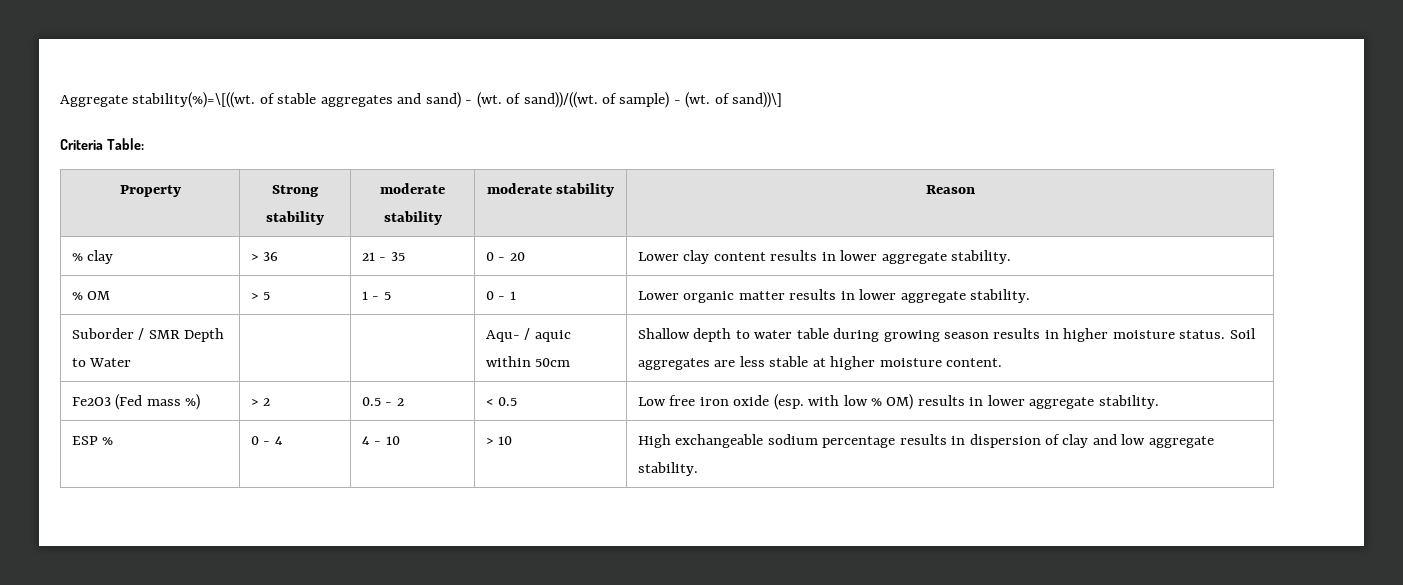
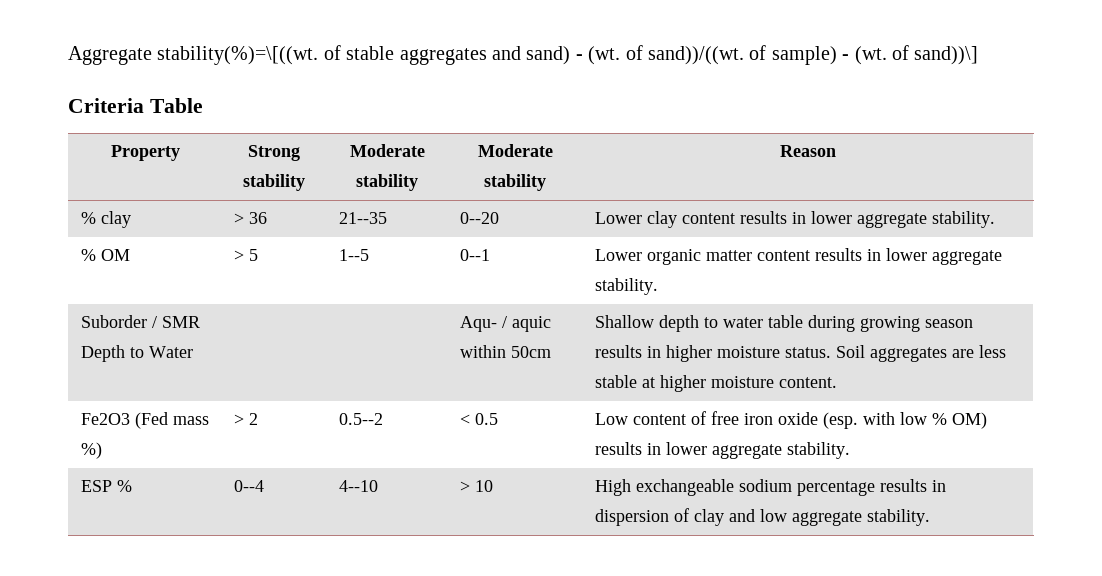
[106,138,144,150] Table: -> [149,98,203,113] Table
[380,183,445,194] [383,211,442,225] [486,183,552,194] moderate stability | moderate -> [349,144,425,157] [356,174,418,191] [477,144,553,157] Moderate stability | Moderate
[361,252,405,261] [485,252,525,261] 21 - 35 | 0 - 20 -> [338,212,387,224] [459,212,499,224] 21--35 | 0--20
[361,291,391,300] [485,291,516,300] 1 - 5 | 0 - 1 -> [338,249,369,261] [459,249,490,261] 1--5 | 0--1
(785, 295) none -> [756,250,810,261] content
[361,397,404,406] 0.5 - 2 -> [338,413,383,425] 0.5--2
(666, 401) none -> [632,411,706,425] content of
[250,436,283,445] [361,436,400,445] 0 - 4 | 4 - 10 -> [233,480,264,492] [338,480,378,492] 0--4 | 4--10

